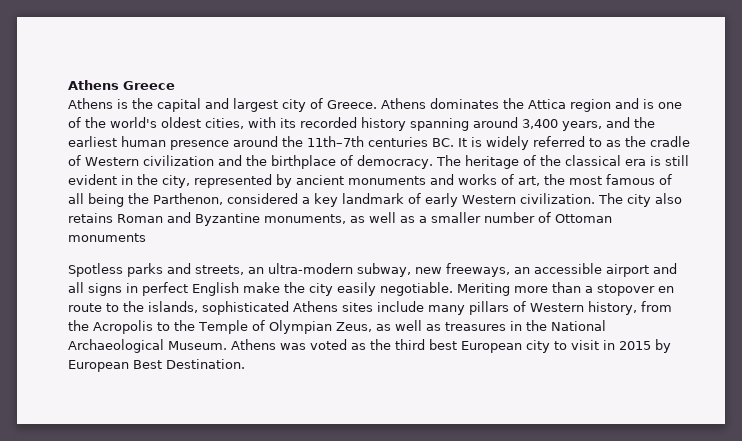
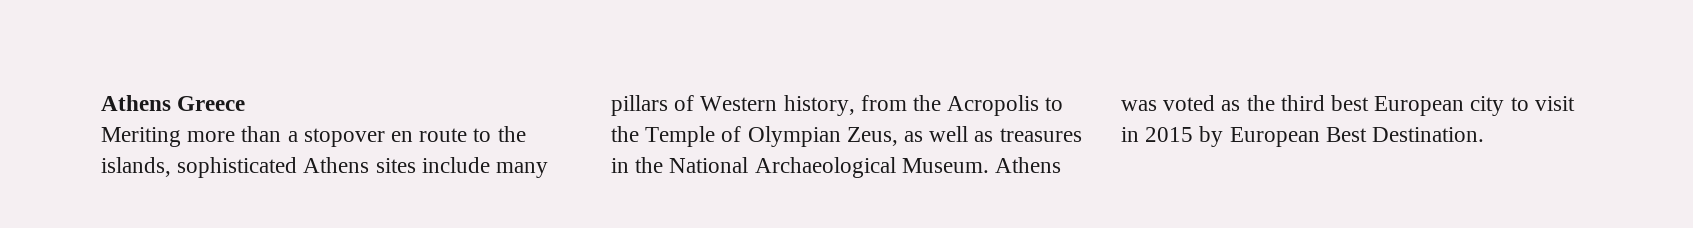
[68,98,682,112] [68,117,655,131] [68,136,690,150] [68,155,689,169] [68,174,672,188] [68,193,682,207] [68,212,612,226] [68,233,146,242] [68,263,677,277] [68,282,453,296] Athens is the capital and largest city of Greece. Athens dominates the Attica region and is one of the world's oldest cities, with its recorded history spanning around 3,400 years, and the earliest human presence around the 11th–7th centuries BC. It is widely referred to as the cradle of Western civilization and the birthplace of democracy. The heritage of the classical era is still evident in the city, represented by ancient monuments and works of art, the most famous of all being the Parthenon, considered a key landmark of early Western civilization. The city also retains Roman and Byzantine monuments, as well as a smaller number of Ottoman monuments // Spotless parks and streets, an ultra-modern subway, new freeways, an accessible airport and all signs in perfect English make the city easily negotiable. -> (246, 103) none

